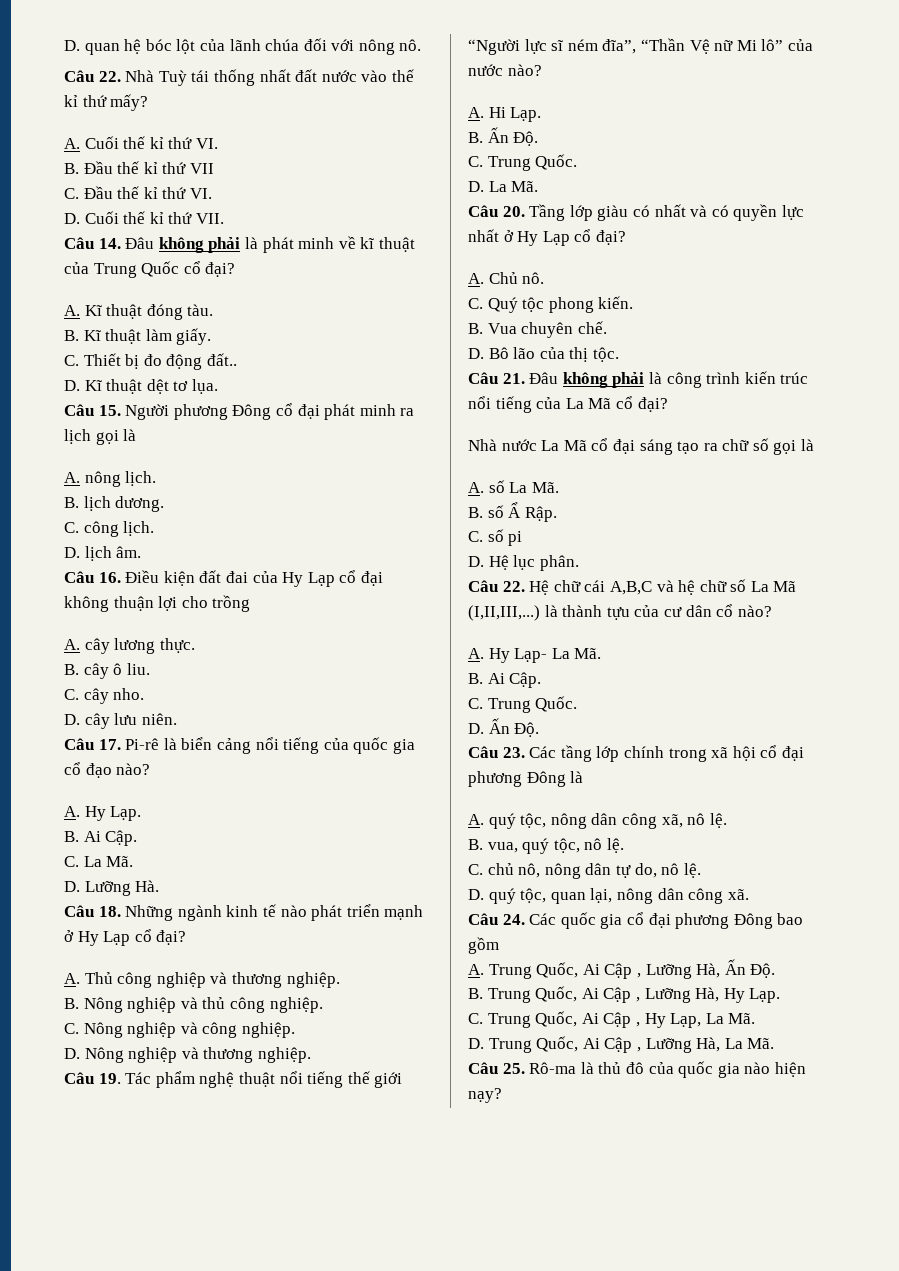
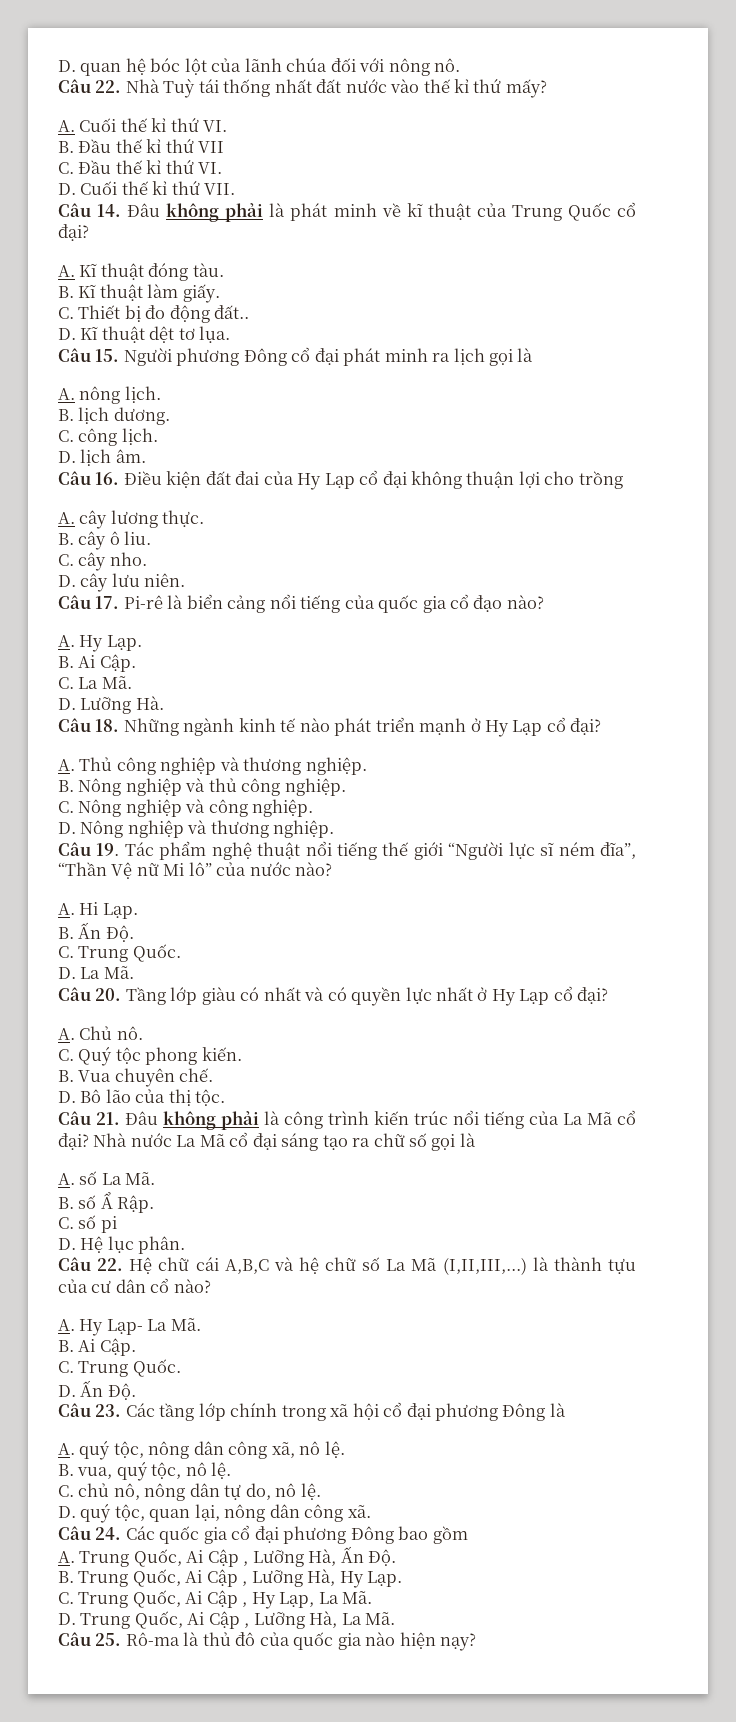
(668, 404) // -> (89, 1141) none

